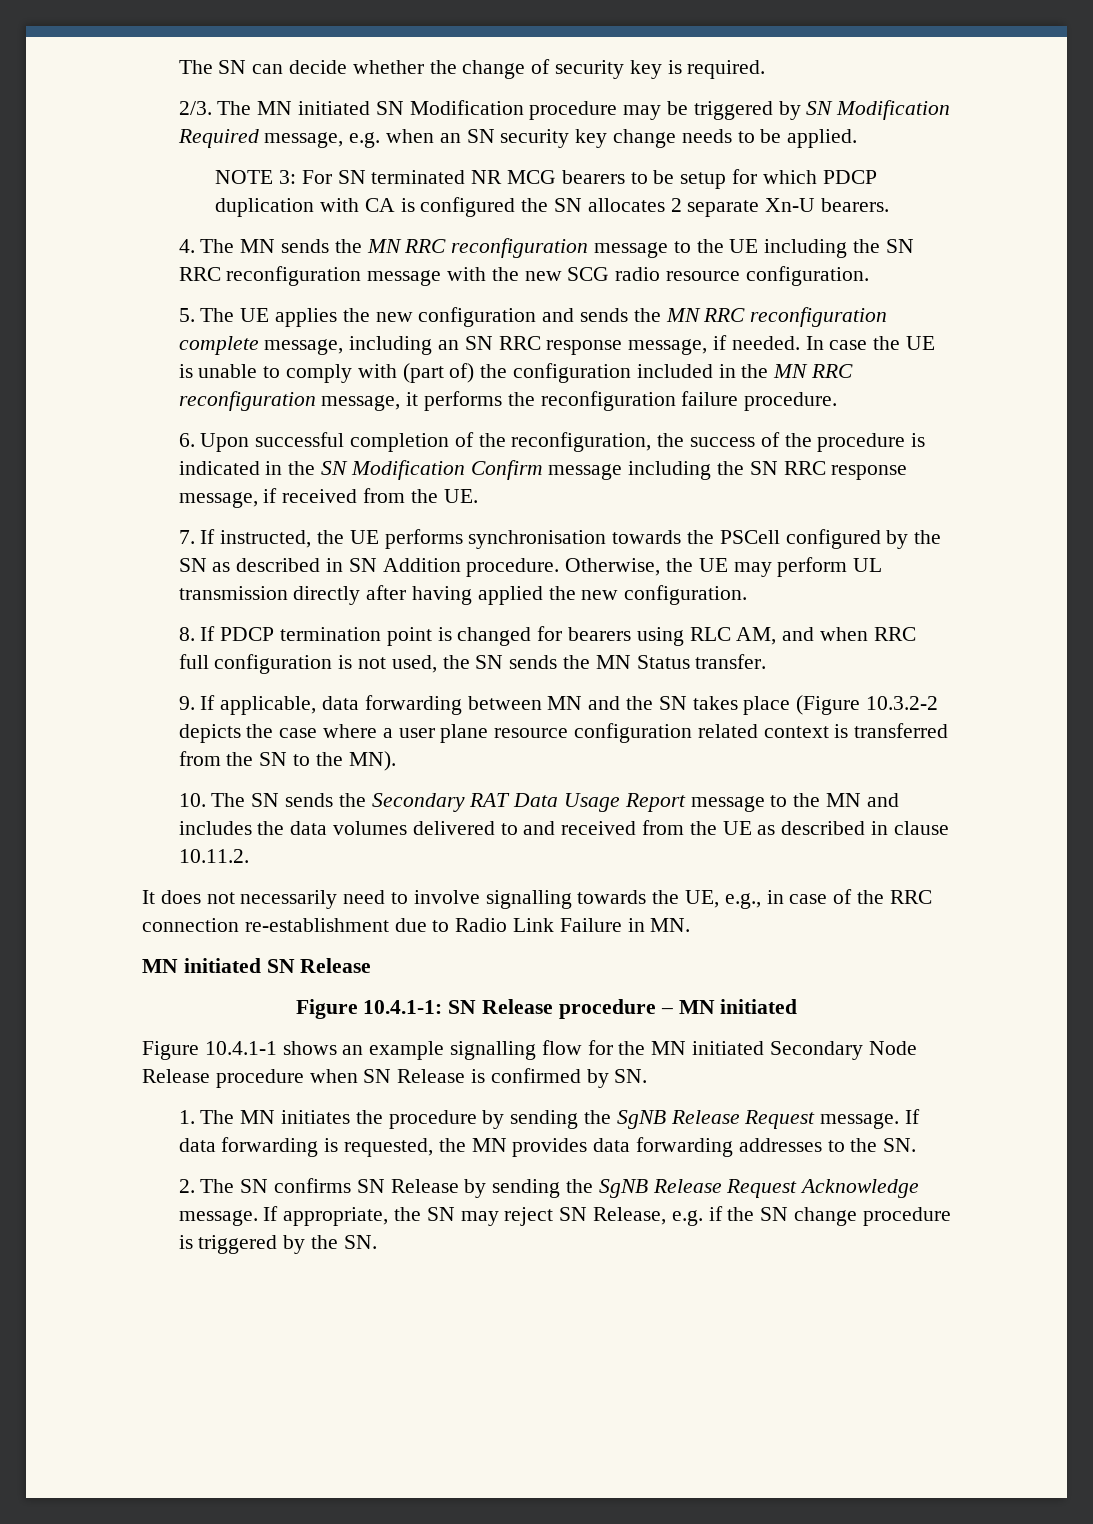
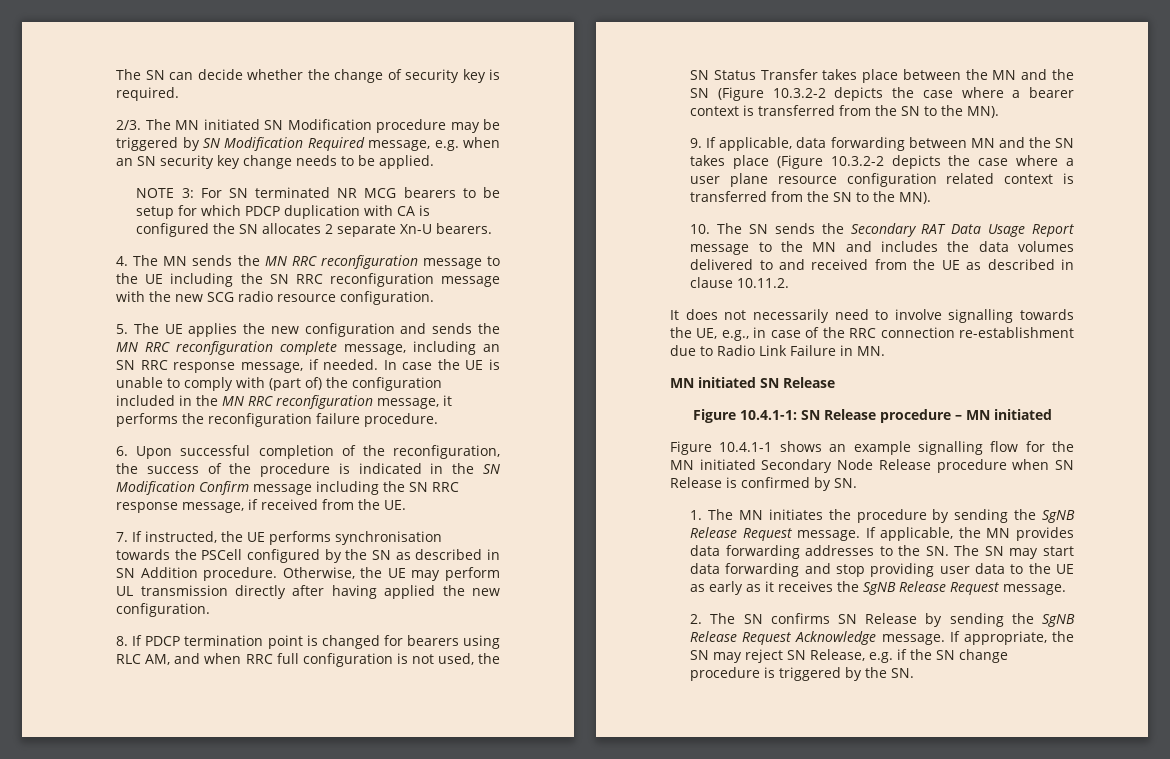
[509,654,767,669] sends the MN Status transfer. -> [713,69,1074,83] [690,87,1074,101] [690,105,1000,118] Status Transfer takes place between the MN and the SN (Figure 10.3.2-2 depicts the case where a bearer context is transferred from the SN to the MN).
[178,1137,433,1157] data forwarding is requested, -> [880,527,954,541] applicable,
(917, 1145) none -> [954,545,1074,559] [690,563,1074,577] [690,581,1067,595] The SN may start data forwarding and stop providing user data to the UE as early as it receives the SgNB Release Request message.

